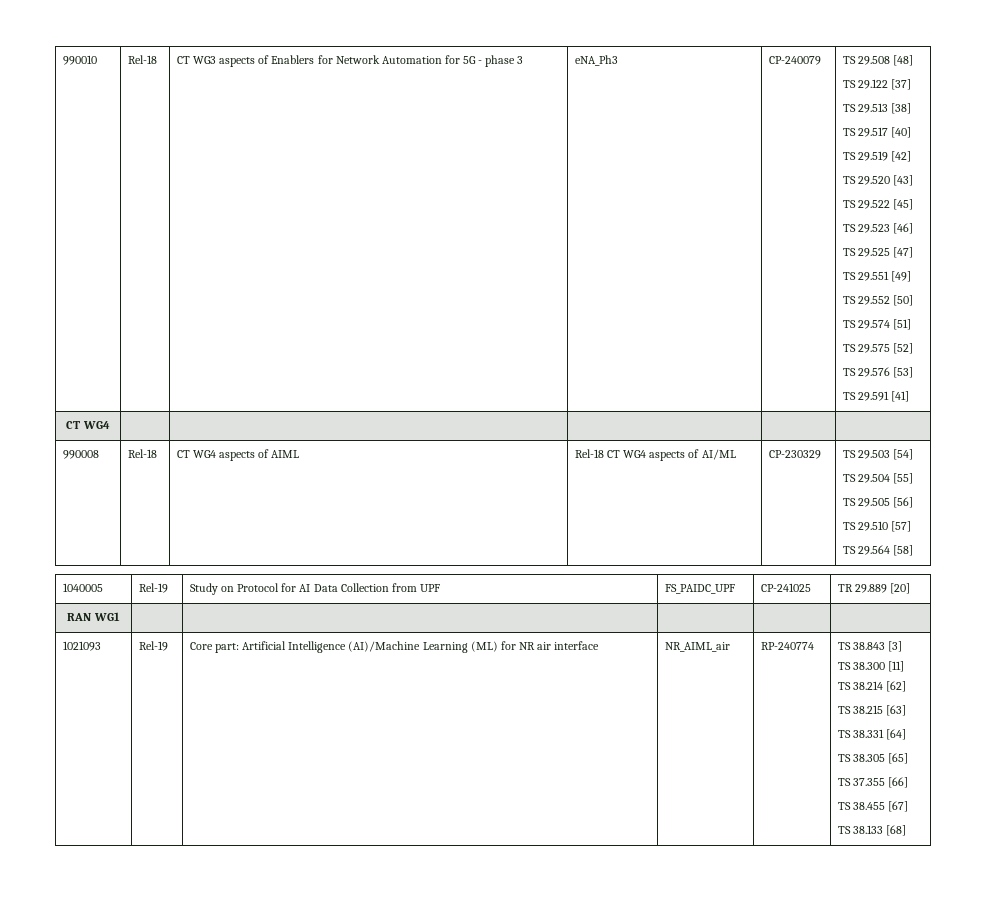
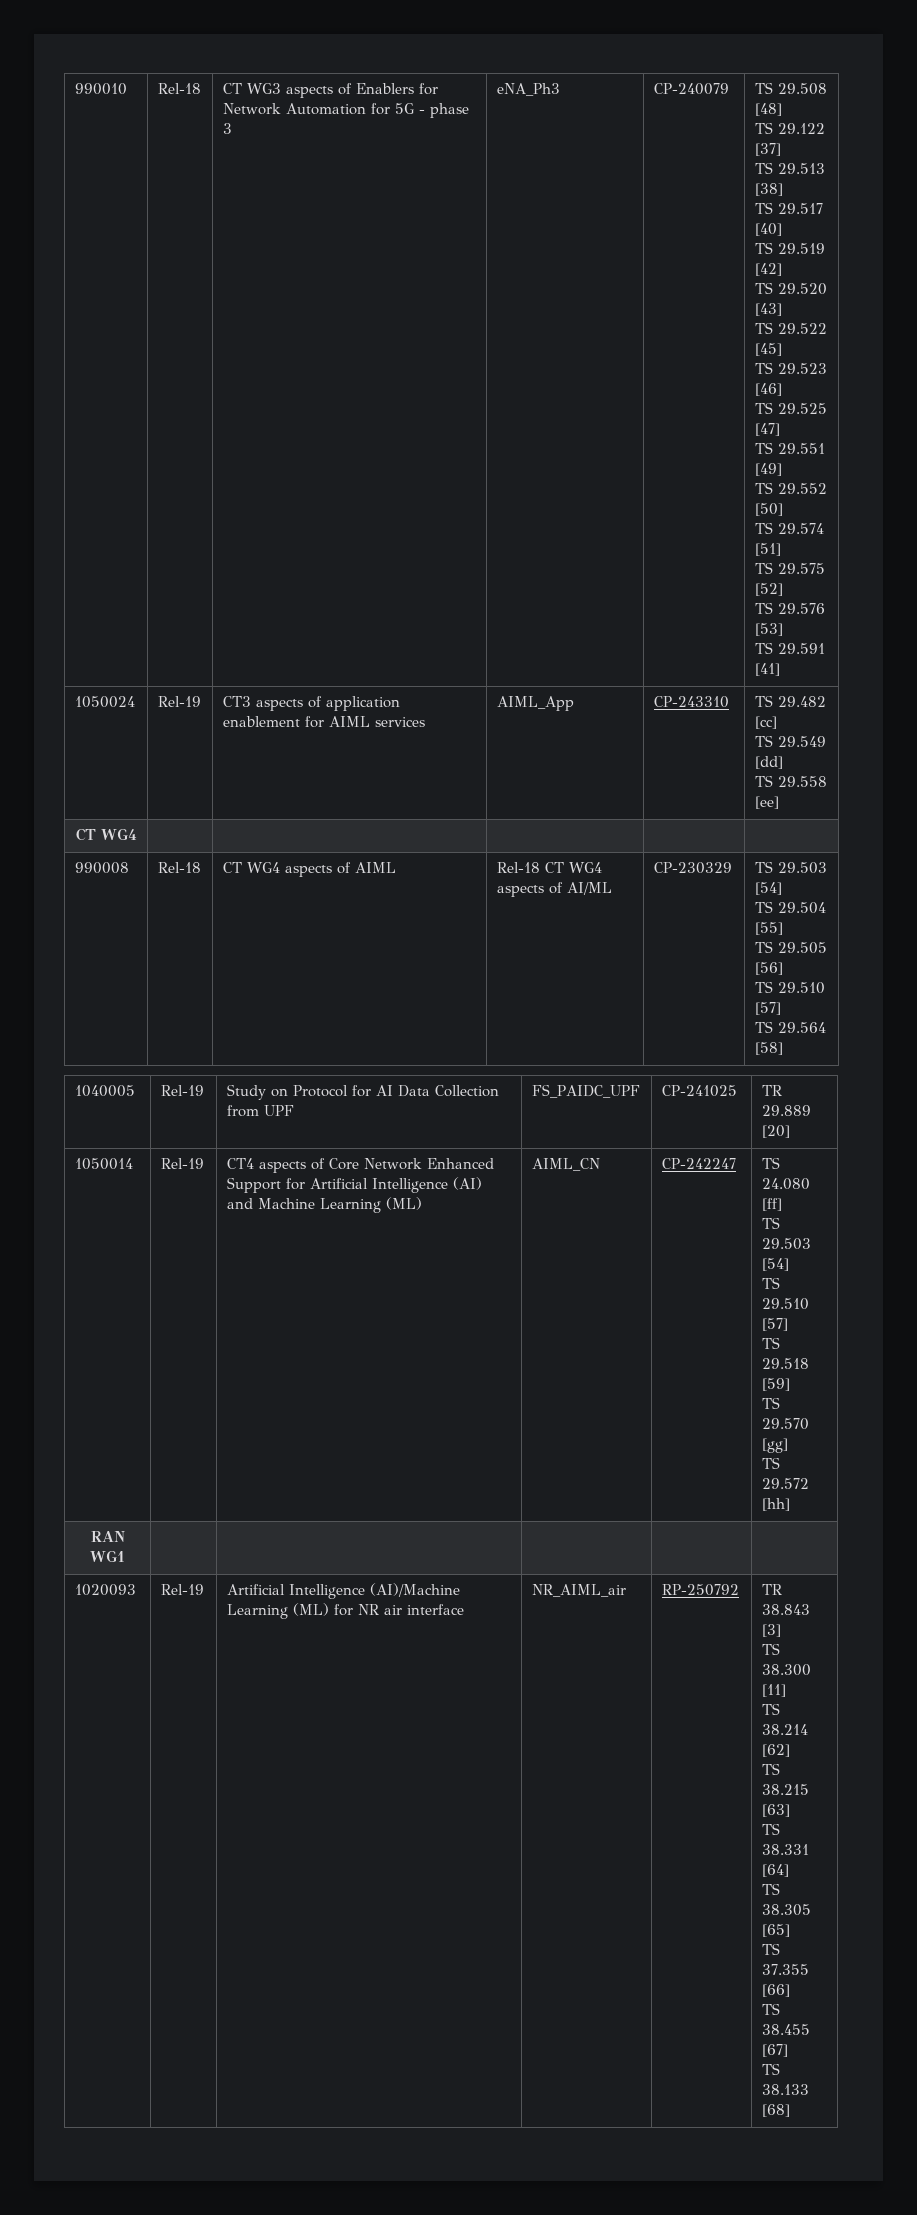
(910, 396) none -> [74,696,135,708] [157,696,201,707] [222,696,400,711] [222,716,425,728] [496,696,574,711] [653,696,729,708] [754,695,826,707] [754,716,777,729] [754,735,826,747] [754,756,783,769] [754,775,827,787] [754,796,779,809] // 1050024 | Rel-19 | CT3 aspects of application enablement for AIML services | AIML_App | CP-243310 | TS 29.482 [cc] // TS 29.549 [dd] // TS 29.558 [ee]
(911, 588) none -> [74,1158,133,1170] [160,1158,204,1169] [226,1158,494,1173] [226,1177,482,1193] [226,1197,422,1213] [531,1158,600,1171] [661,1158,736,1169] [761,1157,780,1169] [761,1178,810,1190] [761,1198,782,1211] [761,1217,780,1229] [761,1238,811,1250] [761,1258,789,1271] [761,1277,780,1289] [761,1298,809,1310] [761,1318,788,1331] [761,1337,780,1349] [761,1358,809,1369] [761,1378,790,1391] [761,1397,780,1409] [761,1418,809,1430] [761,1438,788,1453] [761,1457,780,1469] [761,1478,809,1489] [761,1498,790,1511] // 1050014 | Rel-19 | CT4 aspects of Core Network Enhanced Support for Artificial Intelligence (AI) and Machine Learning (ML) | AIML_CN | CP-242247 | TS 24.080 [ff] // TS 29.503 [54] // TS 29.510 [57] // TS 29.518 [59] // TS 29.570 [gg] // TS 29.572 [hh]
[63,641,102,651] [139,641,169,651] [190,642,240,653] 1021093 | Rel-19 | Core part: -> [74,1584,136,1596] [160,1584,204,1595] 1020093 | Rel-19 |
[761,642,815,650] [838,642,852,650] RP-240774 | TS -> [661,1584,739,1596] [761,1584,782,1595] RP-250792 | TR

